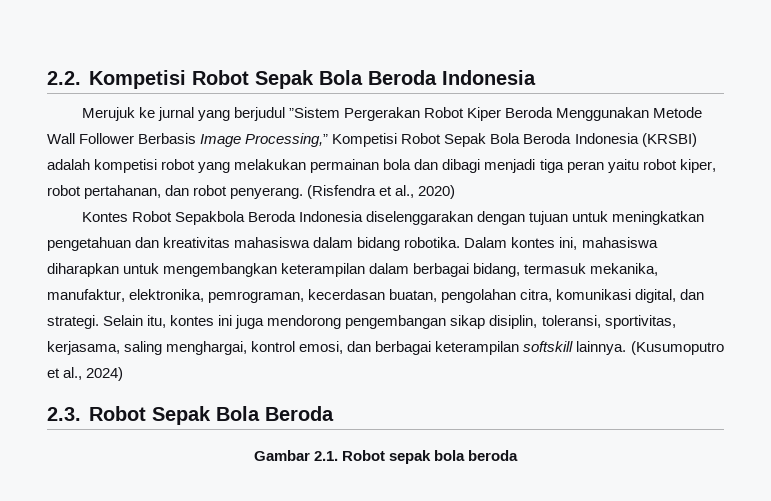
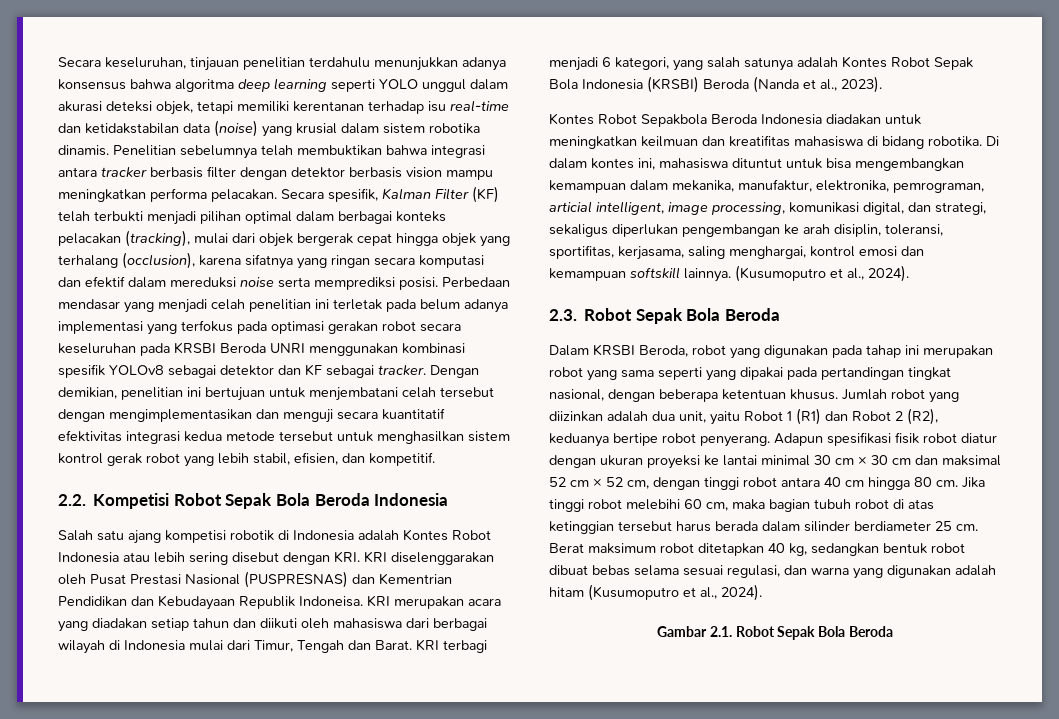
(47, 78) none -> [58,57,506,71] [58,78,508,92] [58,100,509,115] [58,120,480,137] [58,145,485,159] [58,166,493,180] [58,186,499,203] [58,211,446,225] [58,230,510,247] [58,252,484,269] [58,276,510,290] [58,299,508,313] [58,320,461,335] [58,342,465,356] [58,364,479,378] [58,387,494,401] [58,408,445,423] [58,430,510,444] [58,452,435,467] Secara keseluruhan, tinjauan penelitian terdahulu menunjukkan adanya konsensus bahwa algoritma deep learning seperti YOLO unggul dalam akurasi deteksi objek, tetapi memiliki kerentanan terhadap isu real-time dan ketidakstabilan data (noise) yang krusial dalam sistem robotika dinamis. Penelitian sebelumnya telah membuktikan bahwa integrasi antara tracker berbasis filter dengan detektor berbasis vision mampu meningkatkan performa pelacakan. Secara spesifik, Kalman Filter (KF) telah terbukti menjadi pilihan optimal dalam berbagai konteks pelacakan (tracking), mulai dari objek bergerak cepat hingga objek yang terhalang (occlusion), karena sifatnya yang ringan secara komputasi dan efektif dalam mereduksi noise serta memprediksi posisi. Perbedaan mendasar yang menjadi celah penelitian ini terletak pada belum adanya implementasi yang terfokus pada optimasi gerakan robot secara keseluruhan pada KRSBI Beroda UNRI menggunakan kombinasi spesifik YOLOv8 sebagai detektor dan KF sebagai tracker. Dengan demikian, penelitian ini bertujuan untuk menjembatani celah tersebut dengan mengimplementasikan dan menguji secara kuantitatif efektivitas integrasi kedua metode tersebut untuk menghasilkan sistem kontrol gerak robot yang lebih stabil, efisien, dan kompetitif. //
[81,107,703,121] [47,133,572,147] Merujuk ke jurnal yang berjudul ”Sistem Pergerakan Robot Kiper Beroda Menggunakan Metode Wall Follower Berbasis Image Processing,” Kompetisi Robot Sepak Bola Beroda -> [58,529,491,544] [58,551,494,565] [58,571,452,588] [58,595,501,610] [58,618,487,632] [58,639,487,654] [549,56,973,71] [549,79,578,90] Salah satu ajang kompetisi robotik di Indonesia adalah Kontes Robot Indonesia atau lebih sering disebut dengan KRI. KRI diselenggarakan oleh Pusat Prestasi Nasional (PUSPRESNAS) dan Kementrian Pendidikan dan Kebudayaan Republik Indoneisa. KRI merupakan acara yang diadakan setiap tahun dan diikuti oleh mahasiswa dari berbagai wilayah di Indonesia mulai dari Timur, Tengah dan Barat. KRI terbagi menjadi 6 kategori, yang salah satunya adalah Kontes Robot Sepak Bola
[47,159,716,173] [47,185,456,199] adalah kompetisi robot yang melakukan permainan bola dan dibagi menjadi tiga peran yaitu robot kiper, robot pertahanan, dan robot penyerang. (Risfendra et al., 2020) -> [703,76,882,93] Beroda (Nanda et al., 2023).
[365,211,705,225] [47,237,658,251] [47,263,659,277] [47,289,705,303] [47,315,486,329] diselenggarakan dengan tujuan untuk meningkatkan pengetahuan dan kreativitas mahasiswa dalam bidang robotika. Dalam kontes ini, mahasiswa diharapkan untuk mengembangkan keterampilan dalam berbagai bidang, termasuk mekanika, manufaktur, elektronika, pemrograman, kecerdasan buatan, pengolahan citra, komunikasi digital, dan strategi. Selain itu, kontes ini juga mendorong pengembangan sikap -> [826,114,921,125] [549,135,999,149] [549,158,964,171] [549,179,984,193] [549,201,986,215] [549,224,830,237] diadakan untuk meningkatkan keilmuan dan kreatifitas mahasiswa di bidang robotika. Di dalam kontes ini, mahasiswa dituntut untuk bisa mengembangkan kemampuan dalam mekanika, manufaktur, elektronika, pemrograman, articial intelligent, image processing, komunikasi digital, dan strategi, sekaligus diperlukan pengembangan ke arah
[604,315,676,329] sportivitas, -> [549,245,614,259] sportifitas,
[299,341,520,355] emosi, dan berbagai keterampilan -> [859,246,924,257] [549,268,626,281] emosi dan kemampuan
[86,367,124,381] 2024) -> [868,265,909,282] 2024).
(334, 413) none -> [549,344,993,359] [549,367,951,381] [549,389,959,403] [549,408,938,425] [549,432,997,447] [549,455,1001,469] [549,477,985,490] [549,499,934,512] [549,521,978,534] [549,543,965,556] [549,565,996,579] [549,584,762,601] // Dalam KRSBI Beroda, robot yang digunakan pada tahap ini merupakan robot yang sama seperti yang dipakai pada pertandingan tingkat nasional, dengan beberapa ketentuan khusus. Jumlah robot yang diizinkan adalah dua unit, yaitu Robot 1 (R1) dan Robot 2 (R2), keduanya bertipe robot penyerang. Adapun spesifikasi fisik robot diatur dengan ukuran proyeksi ke lantai minimal 30 cm × 30 cm dan maksimal 52 cm × 52 cm, dengan tinggi robot antara 40 cm hingga 80 cm. Jika tinggi robot melebihi 60 cm, maka bagian tubuh robot di atas ketinggian tersebut harus berada dalam silinder berdiameter 25 cm. Berat maksimum robot ditetapkan 40 kg, sedangkan bentuk robot dibuat bebas selama sesuai regulasi, dan warna yang digunakan adalah hitam (Kusumoputro et al., 2024).
[389,450,519,464] sepak bola beroda -> [777,626,893,640] Sepak Bola Beroda

